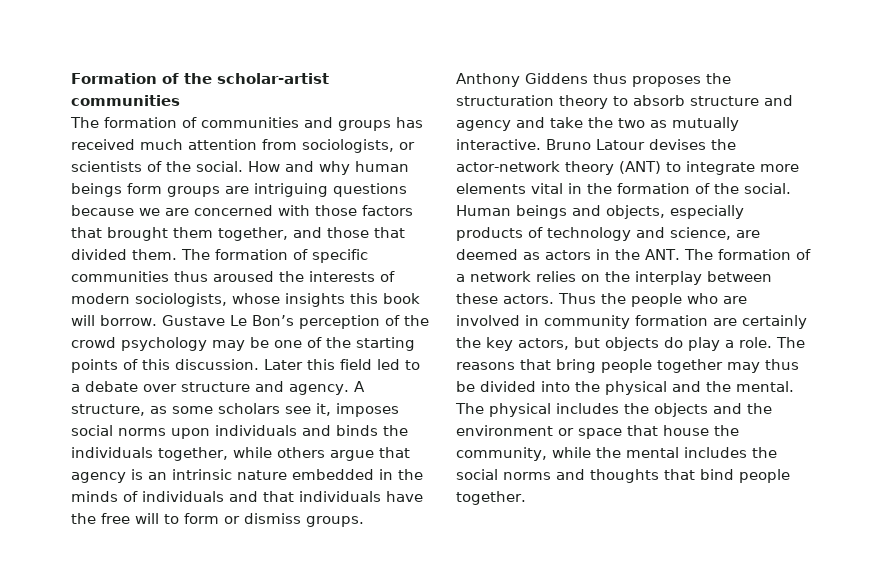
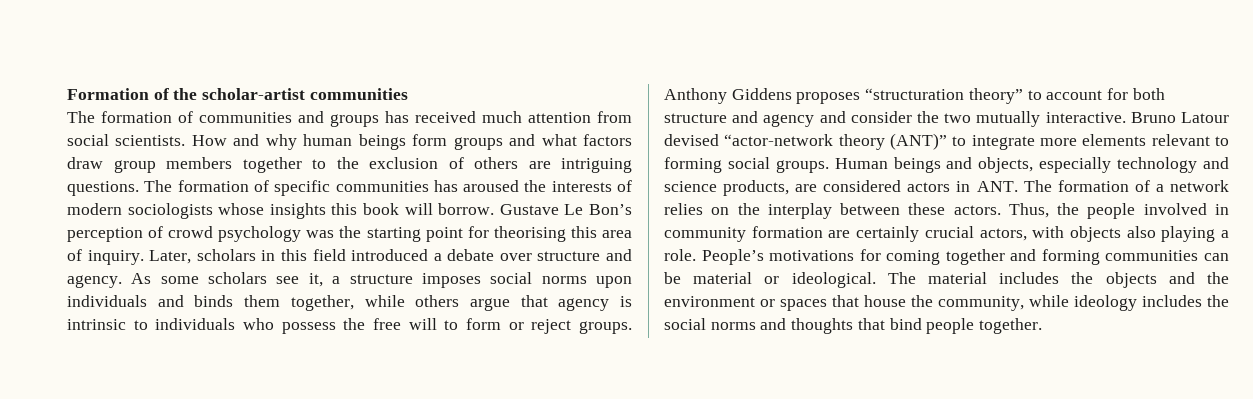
[302,139,415,153] [71,161,243,172] sociologists, or scientists of the social. -> [67,134,186,146] social scientists.
[225,183,407,197] [71,205,413,216] [71,227,405,241] [71,249,177,260] are intriguing questions because we are concerned with those factors that brought them together, and those that divided them. -> [509,134,632,146] [67,157,632,173] [67,181,139,196] and what factors draw group members together to the exclusion of others are intriguing questions.
[174,271,208,282] thus -> [433,180,458,192] has
[135,293,227,307] sociologists, -> [127,203,213,219] sociologists
[403,315,429,326] the -> (164, 232) none
[212,337,415,351] [71,359,420,373] may be one of the starting points of this discussion. Later this field led to -> [306,226,632,242] [67,249,429,265] was the starting point for theorising this area of inquiry. Later, scholars in this field introduced
[353,381,365,392] [71,404,167,416] A structure, as -> [131,273,152,284] As
(331, 409) none -> [332,274,413,284] a structure
[383,425,408,436] [71,447,153,458] the individuals -> [244,295,281,307] them
[148,469,423,480] [71,491,423,502] an intrinsic nature embedded in the minds of individuals and that individuals have -> [67,318,336,334] intrinsic to individuals who possess
[244,513,301,524] dismiss -> [531,319,572,334] reject
[593,73,731,87] [456,95,685,109] thus proposes the structuration theory to absorb -> [796,88,1165,104] proposes “structuration theory” to account for both
[550,117,583,128] take -> [850,111,912,123] consider
[650,120,667,128] as -> (972, 118) none
[649,139,736,150] [456,161,799,175] [456,183,791,194] devises the actor-network theory (ANT) to integrate more elements vital in the formation of the social. -> [664,133,1229,150] [664,157,829,173] devised “actor-network theory (ANT)” to integrate more elements relevant to forming social groups.
[456,227,760,241] [456,249,540,260] products of technology and science, are deemed as -> [1117,157,1229,173] [664,180,902,196] technology and science products, are considered
[615,249,640,260] the -> (971, 186) none
[558,293,596,304] Thus -> [1008,203,1049,218] Thus,
[687,293,747,304] who are -> (1136, 211) none
[456,337,805,351] [456,359,799,373] [456,381,794,395] [455,403,551,417] the key actors, but objects do play a role. The reasons that bring people together may thus be divided into the physical and the mental. The physical -> [924,226,1229,242] [664,249,1229,265] [664,272,987,288] crucial actors, with objects also playing a role. People’s motivations for coming together and forming communities can be material or ideological. The material
[578,428,622,439] space -> [780,299,827,311] spaces
[596,447,679,458] the mental -> [1074,295,1137,311] ideology

